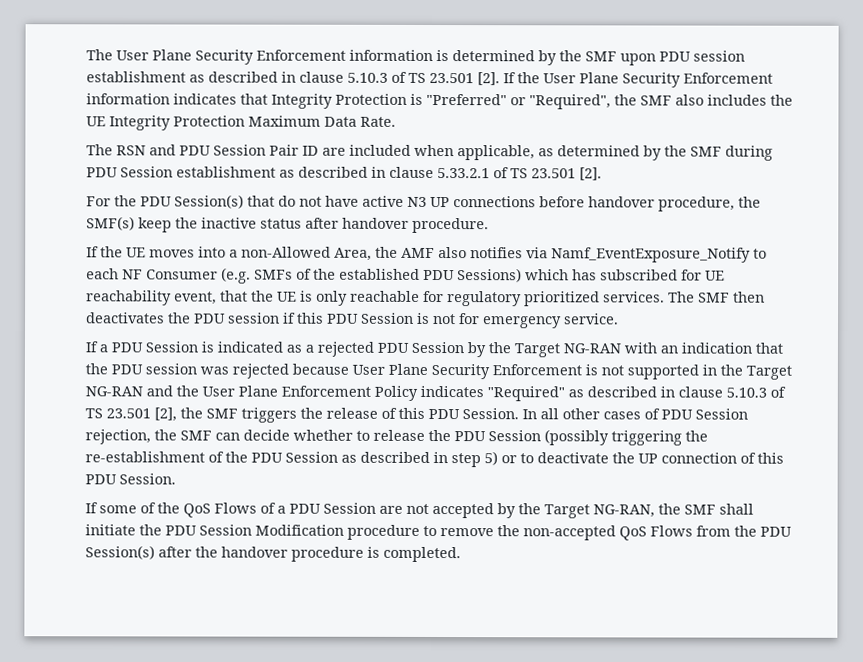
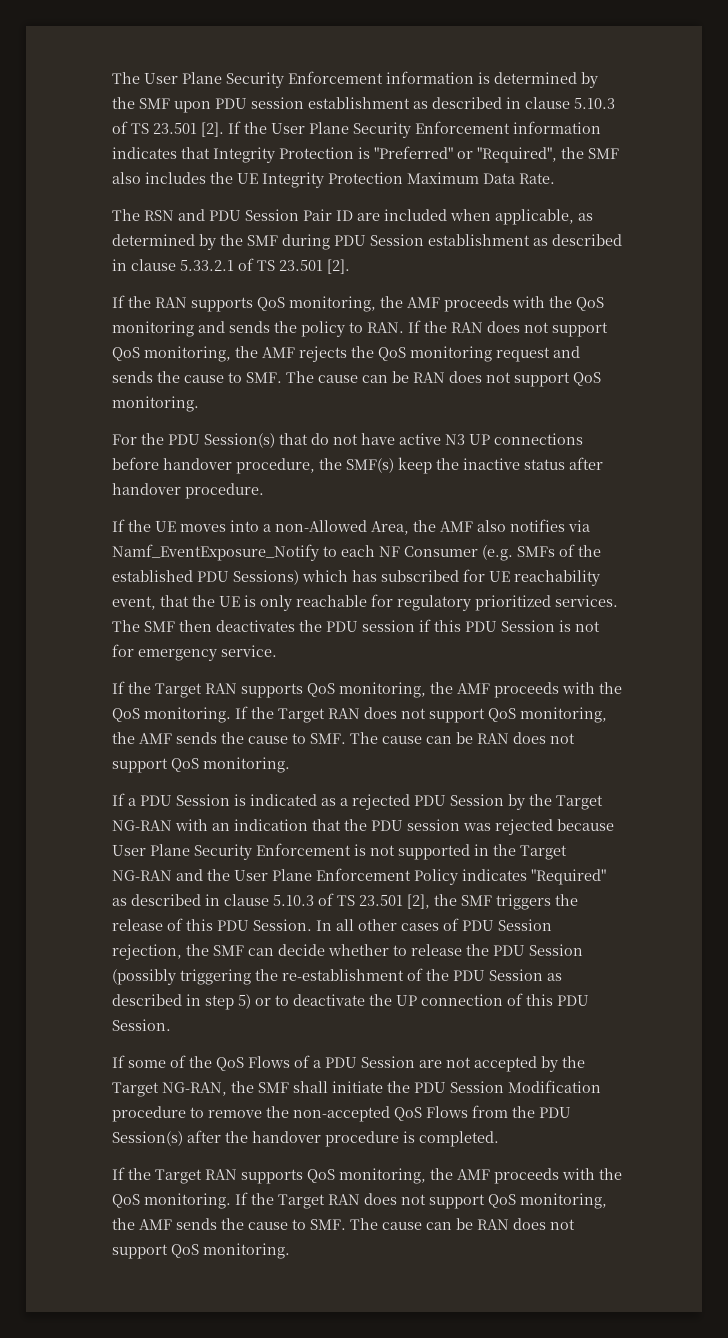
(602, 174) none -> [111,295,604,312] [111,320,608,337] [111,346,580,362] [111,371,601,387] [111,396,199,412] // If the RAN supports QoS monitoring, the AMF proceeds with the QoS monitoring and sends the policy to RAN. If the RAN does not support QoS monitoring, the AMF rejects the QoS monitoring request and sends the cause to SMF. The cause can be RAN does not support QoS monitoring.
(619, 319) none -> [111,681,622,698] [111,706,607,723] [111,732,575,744] [111,757,290,773] // If the Target RAN supports QoS monitoring, the AMF proceeds with the QoS monitoring. If the Target RAN does not support QoS monitoring, the AMF sends the cause to SMF. The cause can be RAN does not support QoS monitoring.
(461, 554) none -> [111,1167,622,1184] [111,1192,607,1209] [111,1218,575,1230] [111,1243,290,1259] // If the Target RAN supports QoS monitoring, the AMF proceeds with the QoS monitoring. If the Target RAN does not support QoS monitoring, the AMF sends the cause to SMF. The cause can be RAN does not support QoS monitoring.

